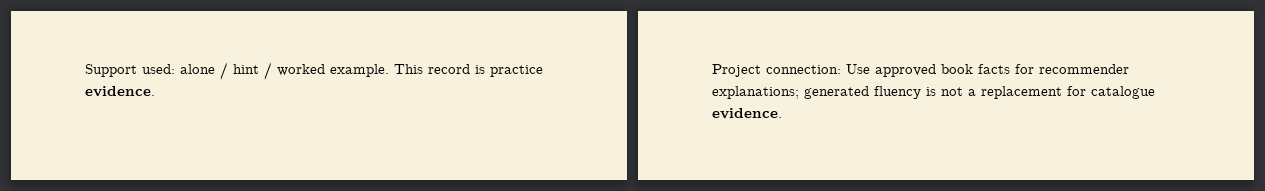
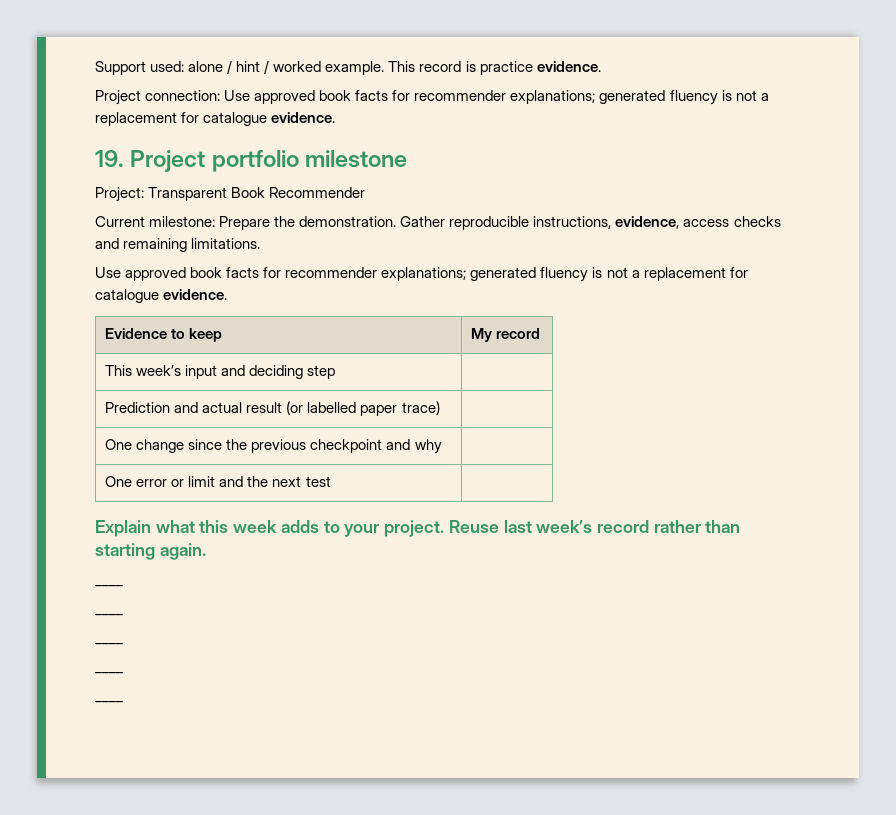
(782, 113) none -> [95,150,408,172] [95,187,366,202] [95,216,781,230] [95,238,261,252] [95,267,748,282] [95,289,228,303] [105,328,223,342] [471,328,541,342] [105,365,336,379] [105,401,440,416] [105,439,442,454] [105,476,331,487] [95,520,741,537] [95,543,206,560] [95,585,123,587] [95,614,123,616] [95,643,123,645] [95,672,123,674] [95,701,123,703] // 19. Project portfolio milestone // Project: Transparent Book Recommender // Current milestone: Prepare the demonstration. Gather reproducible instructions, evidence, access checks and remaining limitations. // Use approved book facts for recommender explanations; generated fluency is not a replacement for catalogue evidence. // Evidence to keep | My record // This week’s input and deciding step | // Prediction and actual result (or labelled paper trace) | // One change since the previous checkpoint and why | // One error or limit and the next test | // Explain what this week adds to your project. Reuse last week’s record rather than starting again. // ____ // ____ // ____ // ____ // ____

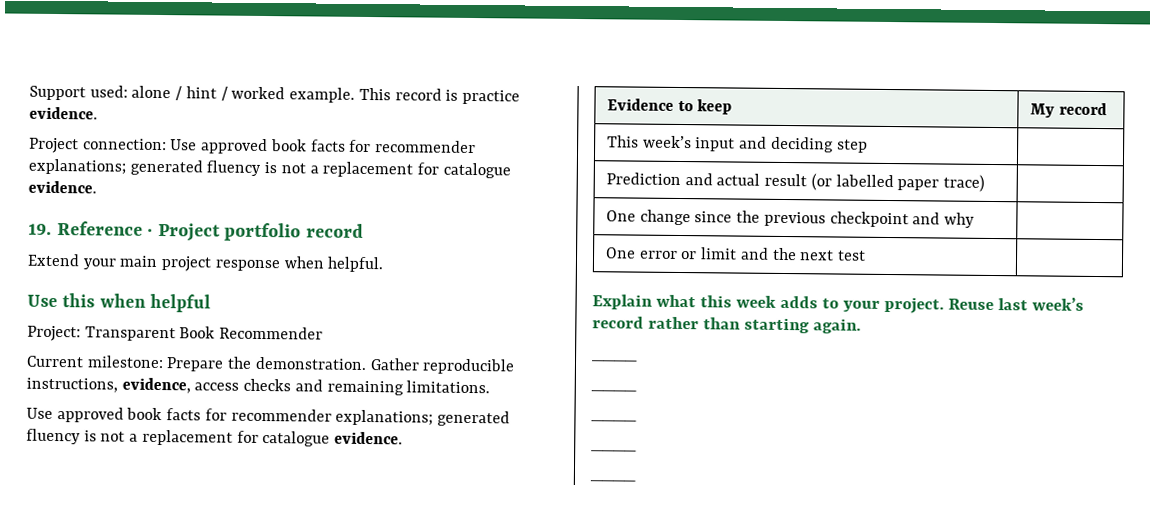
[130,150,408,172] Project portfolio milestone -> [56,221,364,242] [27,253,385,273] [27,293,211,313] Reference · Project portfolio record // Extend your main project response when helpful. // Use this when helpful

